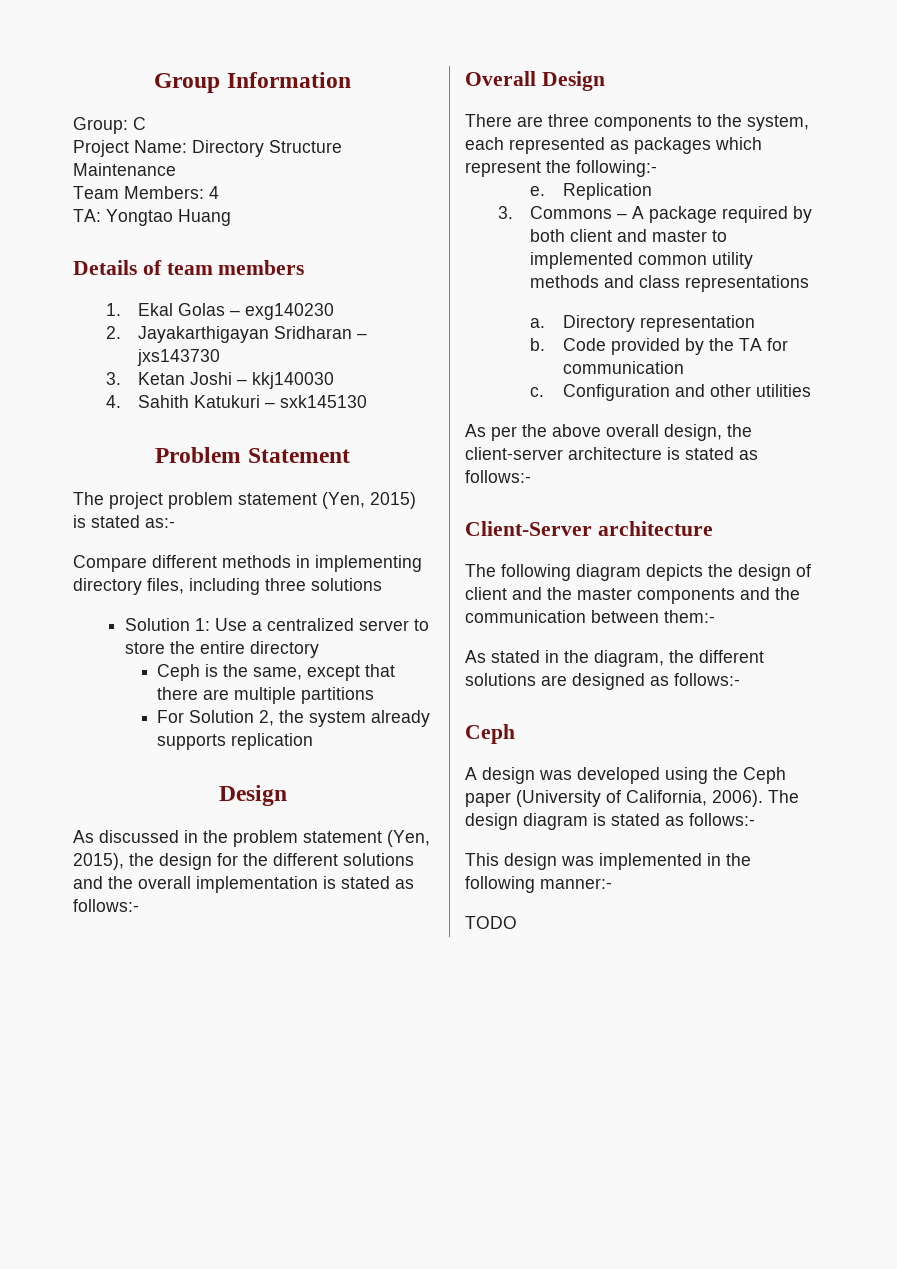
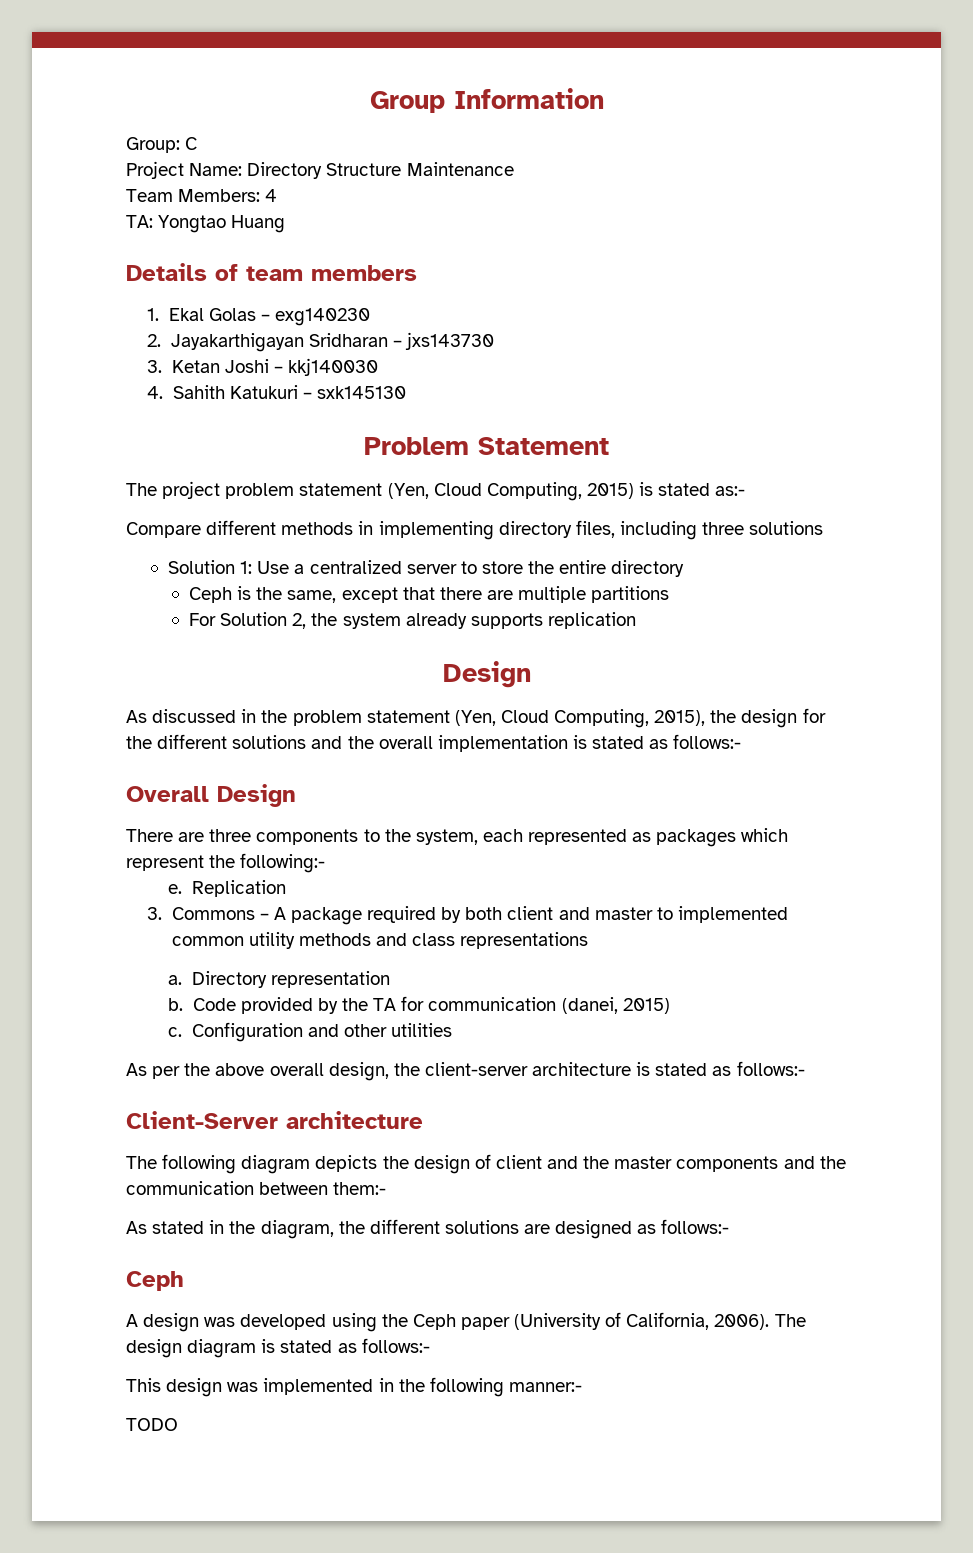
(365, 500) none -> [433,482,582,501] Cloud Computing,
(430, 838) none -> [500,709,650,728] Cloud Computing,
(684, 367) none -> [561,997,670,1014] (danei, 2015)

